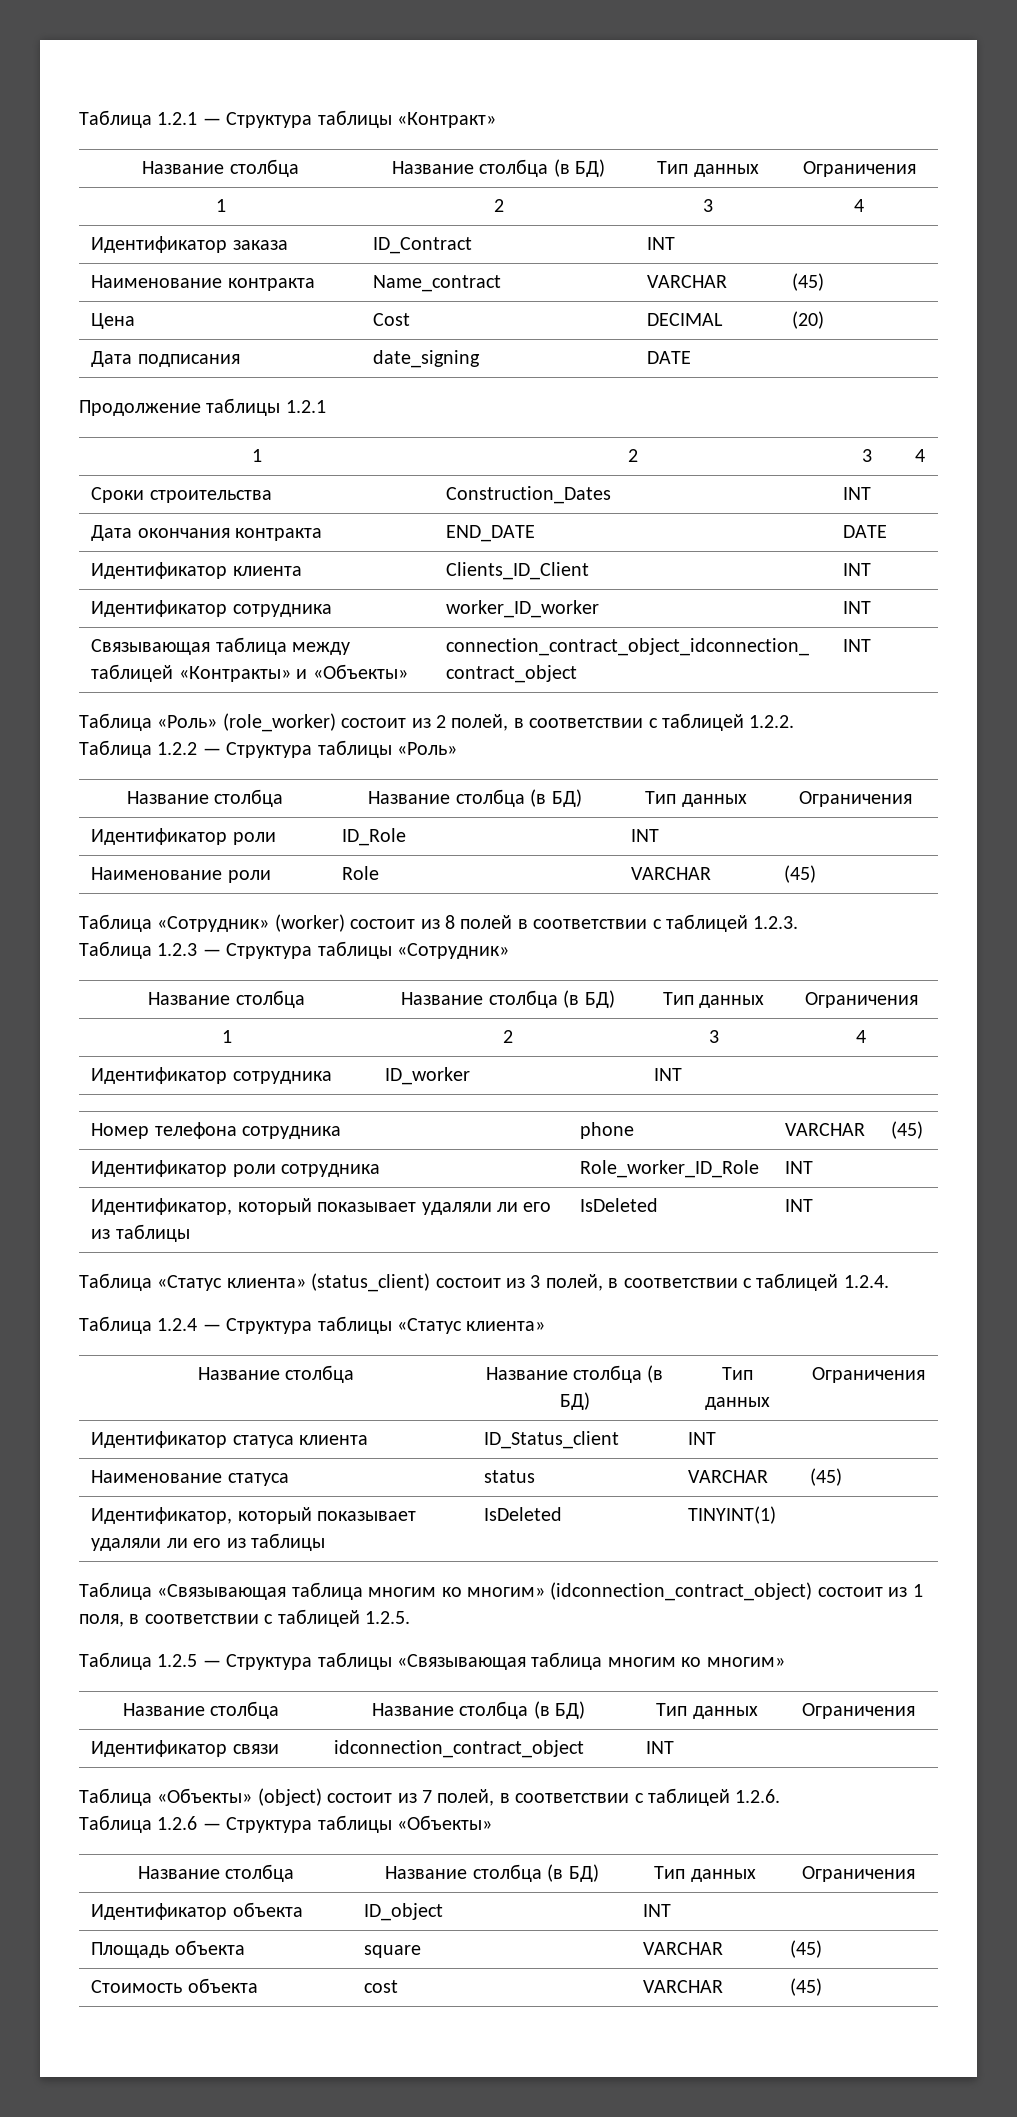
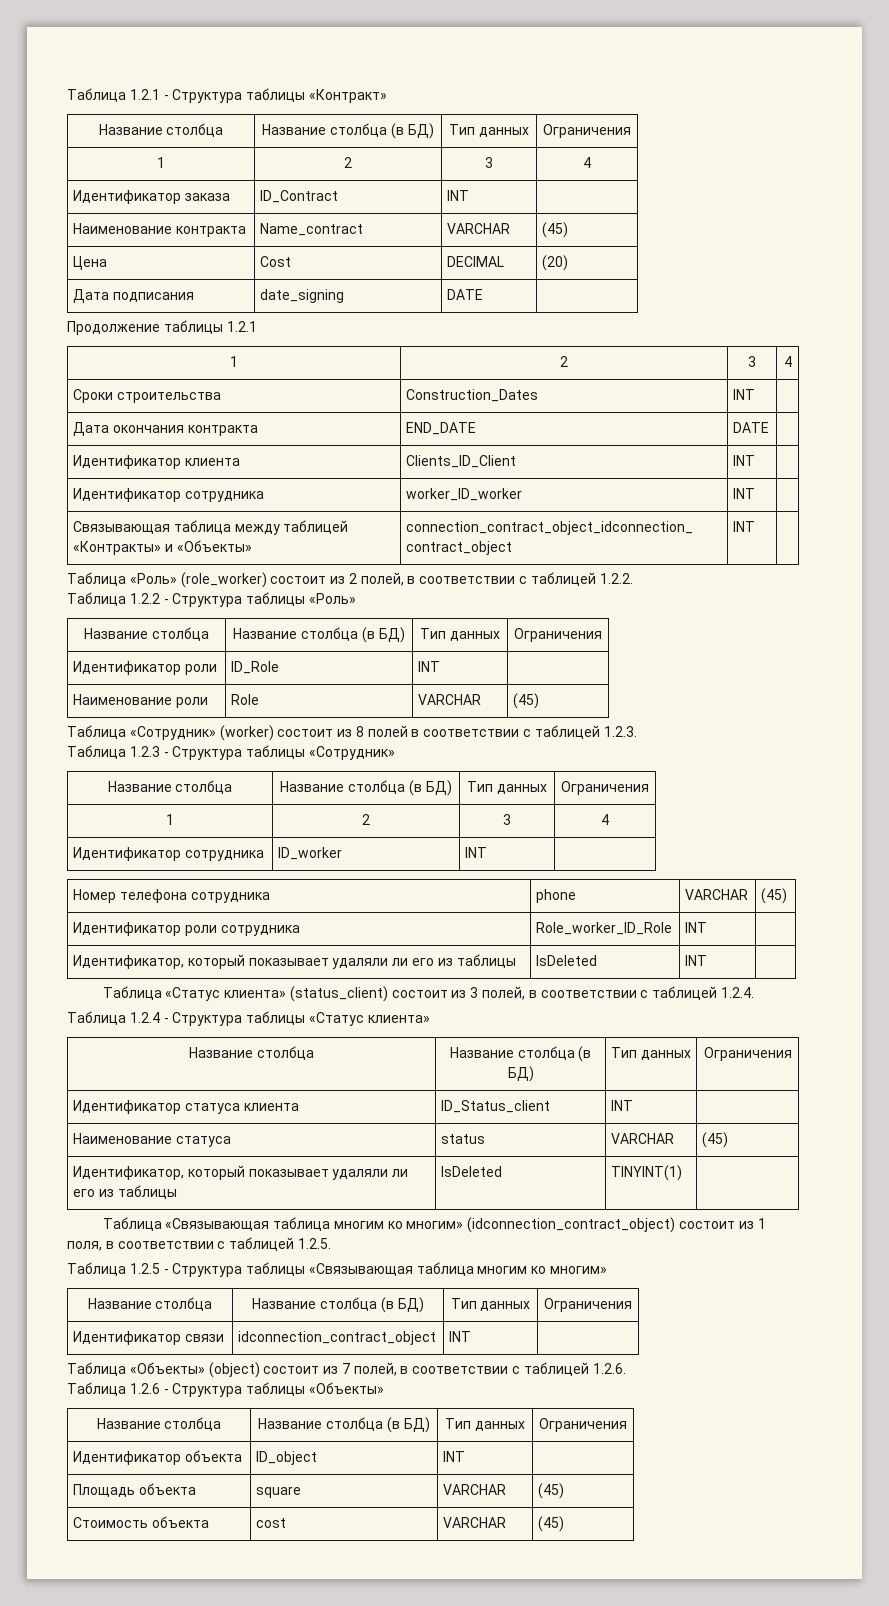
[202,118,221,125] — -> [163,95,169,100] -
[202,748,221,755] — -> [163,599,169,604] -
[202,949,221,956] — -> [163,752,169,757] -
[202,1324,221,1331] — -> [163,1018,169,1023] -
[202,1660,221,1667] — -> [163,1269,169,1274] -
[202,1823,221,1830] — -> [163,1389,169,1394] -

